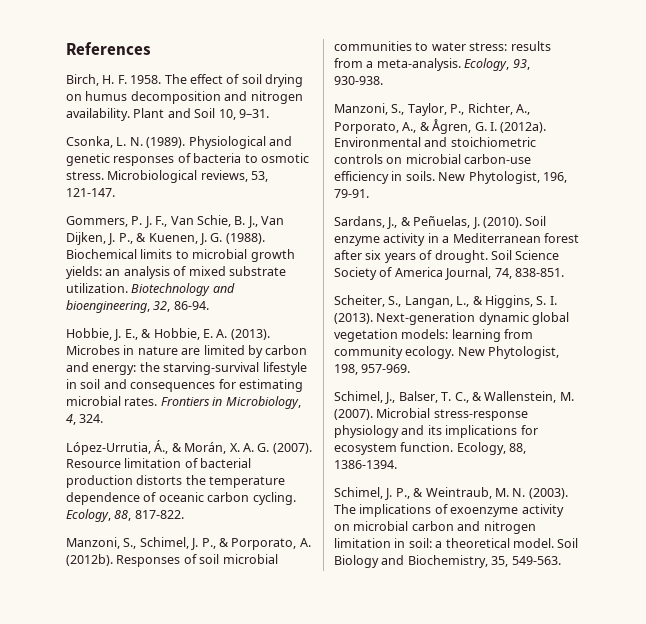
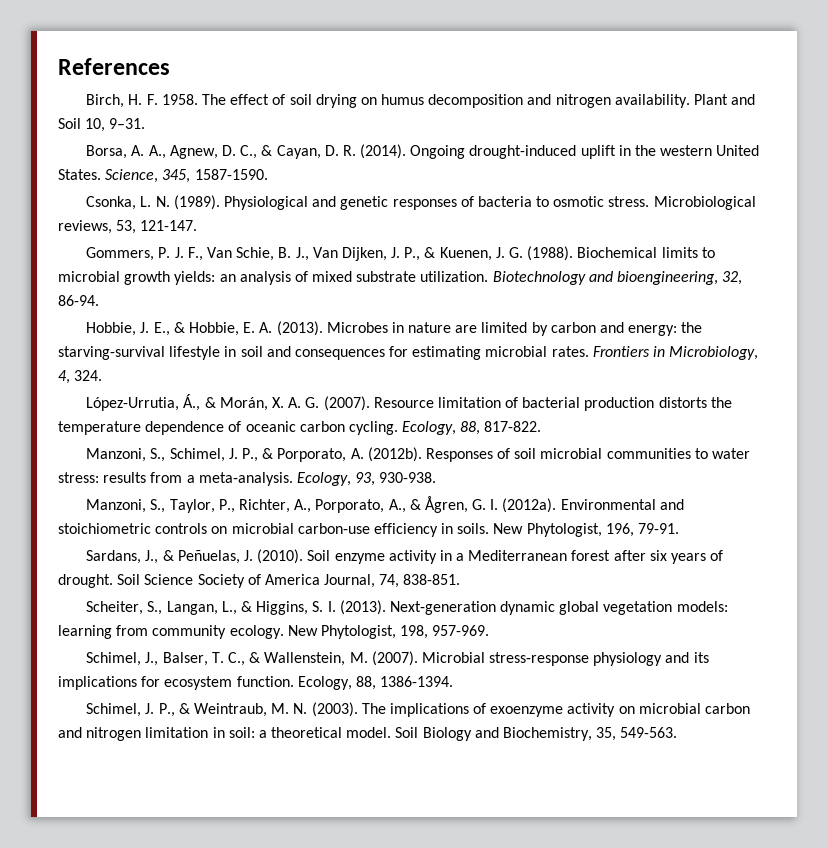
(269, 113) none -> [86,144,760,159] [58,169,268,183] // Borsa, A. A., Agnew, D. C., & Cayan, D. R. (2014). Ongoing drought-induced uplift in the western United States. Science, 345, 1587-1590.

